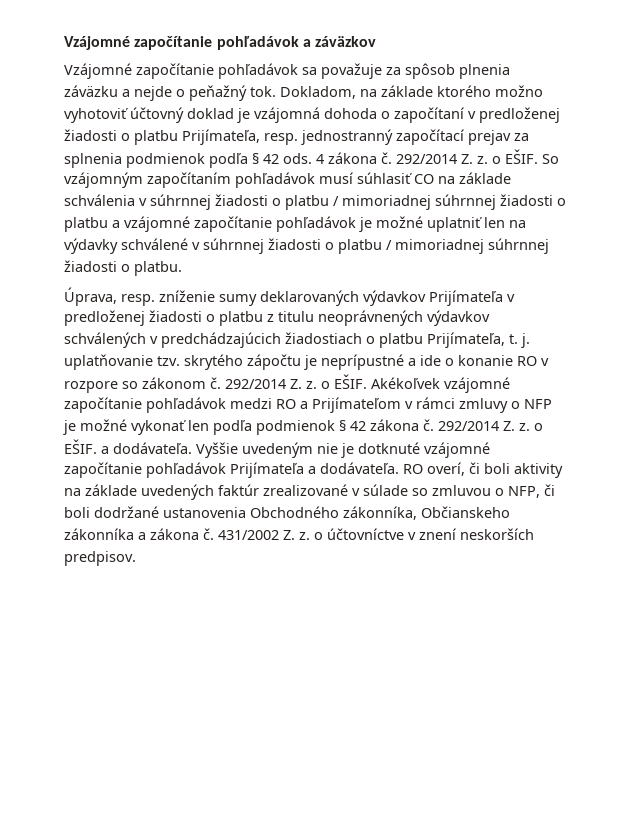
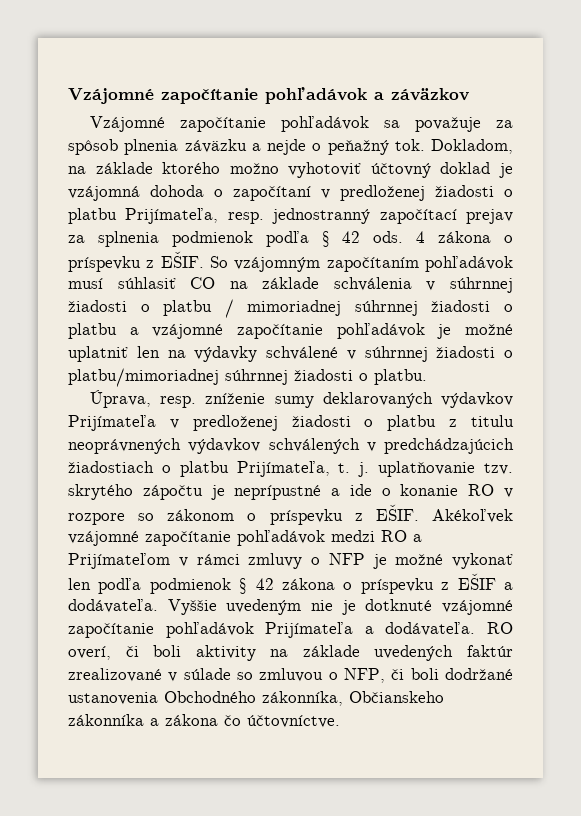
[381,152,501,164] č. 292/2014 Z. z. o -> [504,235,514,243] [68,256,155,272] o príspevku z
[338,239,484,254] platbu / mimoriadnej -> [68,368,219,387] platbu/mimoriadnej
[210,377,330,389] č. 292/2014 Z. z. o -> [247,509,363,525] o príspevku z
[423,419,543,431] [64,439,97,454] č. 292/2014 Z. z. o EŠIF. -> [343,573,496,594] o príspevku z EŠIF
[203,528,534,540] [64,551,136,566] č. 431/2002 Z. z. o účtovníctve v znení neskorších predpisov. -> [224,715,340,728] čo účtovníctve.

